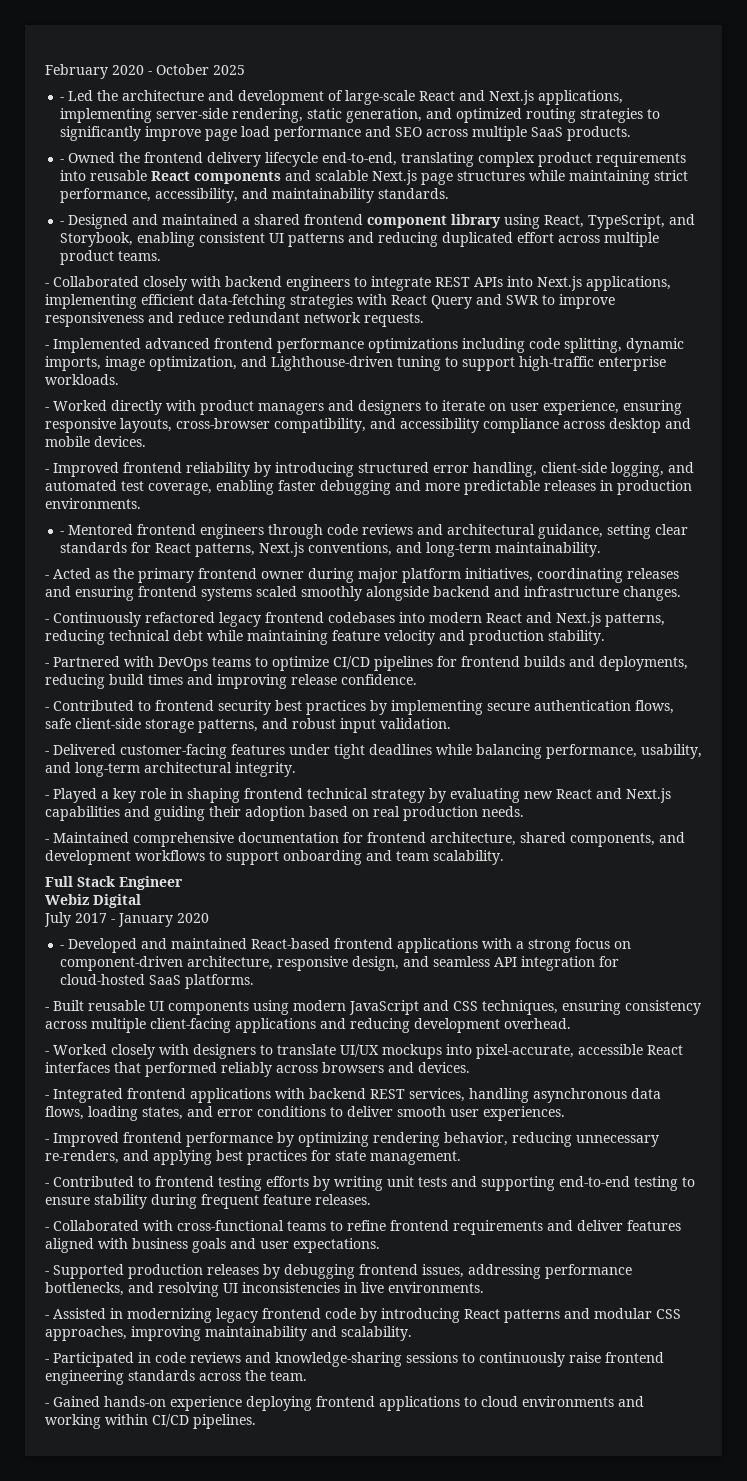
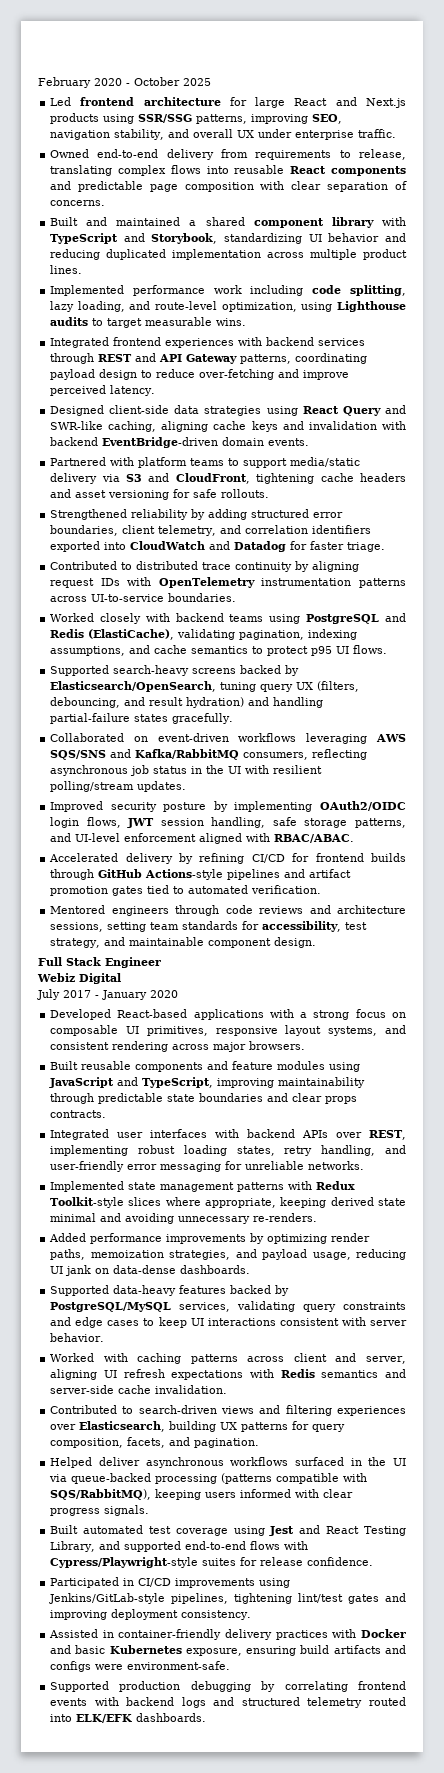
[60,90,624,105] [60,108,661,123] [60,126,632,141] [60,152,687,167] - Led the architecture and development of large-scale React and Next.js applications, implementing server-side rendering, static generation, and optimized routing strategies to significantly improve page load performance and SEO across multiple SaaS products. // - Owned the frontend delivery lifecycle end-to-end, translating complex product requirements -> [50,97,406,108] [50,113,343,124] [50,129,397,140] [50,149,406,160] [50,165,201,176] Led frontend architecture for large React and Next.js products using SSR/SSG patterns, improving SEO, navigation stability, and overall UX under enterprise traffic. // Owned end-to-end delivery from requirements to release, translating complex flows
[315,170,689,185] [60,188,450,203] [60,214,129,229] scalable Next.js page structures while maintaining strict performance, accessibility, and maintainability standards. // - Designed -> [77,181,407,192] [50,200,106,206] [50,217,79,226] predictable page composition with clear separation of concerns. // Built
[304,214,364,225] frontend -> (245, 221) none
[504,214,696,229] [60,232,345,247] using React, TypeScript, and Storybook, enabling consistent UI patterns -> [382,217,406,226] [50,233,380,244] with TypeScript and Storybook, standardizing UI behavior
[517,232,555,243] effort -> [172,249,262,260] implementation
[118,251,162,261] [45,276,671,291] [45,294,615,309] [45,312,424,327] [45,338,684,353] [45,356,666,371] [45,374,119,385] [45,400,682,415] [45,418,691,433] [45,436,146,447] [45,462,694,477] [45,480,692,495] [45,498,141,509] [60,524,197,535] teams. // - Collaborated closely with backend engineers to integrate REST APIs into Next.js applications, implementing efficient data-fetching strategies with React Query and SWR to improve responsiveness and reduce redundant network requests. // - Implemented advanced frontend performance optimizations including code splitting, dynamic imports, image optimization, and Lighthouse-driven tuning to support high-traffic enterprise workloads. // - Worked directly with product managers and designers to iterate on user experience, ensuring responsive layouts, cross-browser compatibility, and accessibility compliance across desktop and mobile devices. // - Improved frontend reliability by introducing structured error handling, client-side logging, and automated test coverage, enabling faster debugging and more predictable releases in production environments. // - Mentored frontend -> [50,265,83,274] [50,285,406,296] [50,301,406,312] [50,317,247,328] [50,337,366,348] [50,353,368,364] [50,369,350,380] [50,385,156,396] [50,405,406,416] [50,421,406,432] [50,437,310,448] [50,457,361,468] [50,473,406,484] [50,489,270,500] [50,509,344,520] [50,525,372,536] [50,541,386,552] [50,561,360,572] [50,577,406,588] [50,593,237,602] [50,613,406,624] [50,629,358,640] [50,645,388,656] [50,665,300,676] [50,681,360,692] [50,697,324,708] [50,713,234,724] [50,733,406,744] [50,749,368,760] [50,765,323,776] [50,781,187,792] [50,801,406,812] [50,817,406,828] [50,833,355,844] [49,853,406,864] [50,869,352,880] [50,885,322,896] [50,905,106,914] lines. // Implemented performance work including code splitting, lazy loading, and route-level optimization, using Lighthouse audits to target measurable wins. // Integrated frontend experiences with backend services through REST and API Gateway patterns, coordinating payload design to reduce over-fetching and improve perceived latency. // Designed client-side data strategies using React Query and SWR-like caching, aligning cache keys and invalidation with backend EventBridge-driven domain events. // Partnered with platform teams to support media/static delivery via S3 and CloudFront, tightening cache headers and asset versioning for safe rollouts. // Strengthened reliability by adding structured error boundaries, client telemetry, and correlation identifiers exported into CloudWatch and Datadog for faster triage. // Contributed to distributed trace continuity by aligning request IDs with OpenTelemetry instrumentation patterns across UI-to-service boundaries. // Worked closely with backend teams using PostgreSQL and Redis (ElastiCache), validating pagination, indexing assumptions, and cache semantics to protect p95 UI flows. // Supported search-heavy screens backed by Elasticsearch/OpenSearch, tuning query UX (filters, debouncing, and result hydration) and handling partial-failure states gracefully. // Collaborated on event-driven workflows leveraging AWS SQS/SNS and Kafka/RabbitMQ consumers, reflecting asynchronous job status in the UI with resilient polling/stream updates. // Improved security posture by implementing OAuth2/OIDC login flows, JWT session handling, safe storage patterns, and UI-level enforcement aligned with RBAC/ABAC. // Accelerated delivery by refining CI/CD for frontend builds through GitHub Actions-style pipelines and artifact promotion gates tied to automated verification. // Mentored
[447,524,689,539] [60,542,602,557] [45,568,679,583] [45,586,681,601] [45,612,665,627] [45,630,605,645] [45,656,688,671] [45,674,417,689] [45,700,674,715] [45,718,451,733] [45,744,702,759] [45,762,296,777] [45,788,671,803] [45,806,524,821] [45,832,685,847] [45,850,504,865] architectural guidance, setting clear standards for React patterns, Next.js conventions, and long-term maintainability. // - Acted as the primary frontend owner during major platform initiatives, coordinating releases and ensuring frontend systems scaled smoothly alongside backend and infrastructure changes. // - Continuously refactored legacy frontend codebases into modern React and Next.js patterns, reducing technical debt while maintaining feature velocity and production stability. // - Partnered with DevOps teams to optimize CI/CD pipelines for frontend builds and deployments, reducing build times and improving release confidence. // - Contributed to frontend security best practices by implementing secure authentication flows, safe client-side storage patterns, and robust input validation. // - Delivered customer-facing features under tight deadlines while balancing performance, usability, and long-term architectural integrity. // - Played a key role in shaping frontend technical strategy by evaluating new React and Next.js capabilities and guiding their adoption based on real production needs. // - Maintained comprehensive documentation for frontend architecture, shared components, and development workflows to support onboarding and team scalability. -> [337,905,406,914] [50,921,368,932] [50,937,317,948] architecture sessions, setting team standards for accessibility, test strategy, and maintainable component design.
[60,938,394,953] - Developed and maintained React-based frontend -> [50,1009,188,1020] Developed React-based
[60,956,620,971] [60,974,255,989] [45,1000,701,1015] [45,1018,571,1033] [45,1044,683,1059] [45,1062,470,1077] [45,1088,661,1103] [45,1106,565,1121] [45,1132,659,1147] [45,1150,461,1165] [45,1176,695,1191] [45,1194,371,1209] [45,1220,681,1235] [45,1238,380,1253] [45,1264,632,1279] [45,1282,484,1297] [45,1308,681,1323] [45,1326,412,1341] [45,1352,664,1367] [45,1370,307,1385] [45,1396,644,1411] [45,1414,256,1429] component-driven architecture, responsive design, and seamless API integration for cloud-hosted SaaS platforms. // - Built reusable UI components using modern JavaScript and CSS techniques, ensuring consistency across multiple client-facing applications and reducing development overhead. // - Worked closely with designers to translate UI/UX mockups into pixel-accurate, accessible React interfaces that performed reliably across browsers and devices. // - Integrated frontend applications with backend REST services, handling asynchronous data flows, loading states, and error conditions to deliver smooth user experiences. // - Improved frontend performance by optimizing rendering behavior, reducing unnecessary re-renders, and applying best practices for state management. // - Contributed to frontend testing efforts by writing unit tests and supporting end-to-end testing to ensure stability during frequent feature releases. // - Collaborated with cross-functional teams to refine frontend requirements and deliver features aligned with business goals and user expectations. // - Supported production releases by debugging frontend issues, addressing performance bottlenecks, and resolving UI inconsistencies in live environments. // - Assisted in modernizing legacy frontend code by introducing React patterns and modular CSS approaches, improving maintainability and scalability. // - Participated in code reviews and knowledge-sharing sessions to continuously raise frontend engineering standards across the team. // - Gained hands-on experience deploying frontend applications to cloud environments and working within CI/CD pipelines. -> [50,1025,406,1036] [50,1041,306,1052] [50,1061,361,1072] [49,1077,366,1088] [50,1093,358,1104] [50,1110,107,1118] [50,1129,406,1140] [50,1145,406,1156] [50,1161,365,1172] [50,1181,356,1192] [50,1197,406,1208] [50,1213,318,1224] [49,1233,371,1244] [50,1249,406,1260] [50,1265,251,1276] [50,1285,290,1296] [50,1301,406,1312] [50,1317,407,1328] [50,1333,105,1342] [50,1353,407,1364] [50,1369,406,1380] [50,1385,228,1394] [50,1405,406,1416] [50,1421,346,1432] [50,1437,260,1448] [50,1457,406,1468] [49,1473,368,1484] [50,1489,354,1500] [50,1505,150,1516] [50,1525,407,1536] [50,1541,309,1552] [50,1557,374,1568] [50,1577,291,1588] [49,1593,406,1604] [50,1609,252,1620] [49,1629,406,1640] [50,1645,406,1656] [50,1661,231,1672] [50,1681,406,1692] [50,1697,406,1708] [50,1713,207,1723] composable UI primitives, responsive layout systems, and consistent rendering across major browsers. // Built reusable components and feature modules using JavaScript and TypeScript, improving maintainability through predictable state boundaries and clear props contracts. // Integrated user interfaces with backend APIs over REST, implementing robust loading states, retry handling, and user-friendly error messaging for unreliable networks. // Implemented state management patterns with Redux Toolkit-style slices where appropriate, keeping derived state minimal and avoiding unnecessary re-renders. // Added performance improvements by optimizing render paths, memoization strategies, and payload usage, reducing UI jank on data-dense dashboards. // Supported data-heavy features backed by PostgreSQL/MySQL services, validating query constraints and edge cases to keep UI interactions consistent with server behavior. // Worked with caching patterns across client and server, aligning UI refresh expectations with Redis semantics and server-side cache invalidation. // Contributed to search-driven views and filtering experiences over Elasticsearch, building UX patterns for query composition, facets, and pagination. // Helped deliver asynchronous workflows surfaced in the UI via queue-backed processing (patterns compatible with SQS/RabbitMQ), keeping users informed with clear progress signals. // Built automated test coverage using Jest and React Testing Library, and supported end-to-end flows with Cypress/Playwright-style suites for release confidence. // Participated in CI/CD improvements using Jenkins/GitLab-style pipelines, tightening lint/test gates and improving deployment consistency. // Assisted in container-friendly delivery practices with Docker and basic Kubernetes exposure, ensuring build artifacts and configs were environment-safe. // Supported production debugging by correlating frontend events with backend logs and structured telemetry routed into ELK/EFK dashboards.

